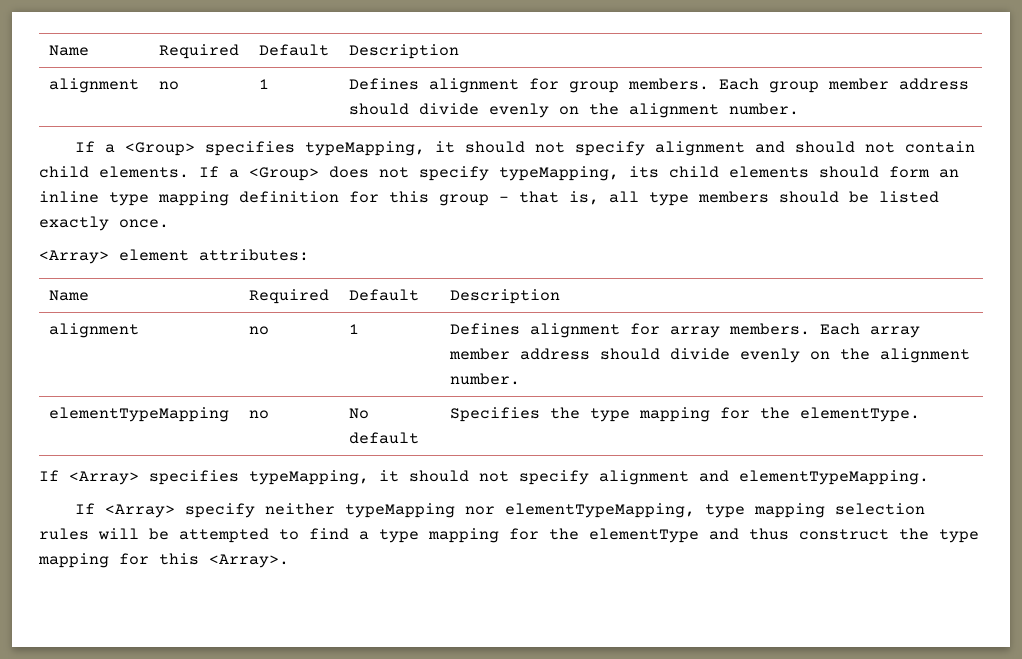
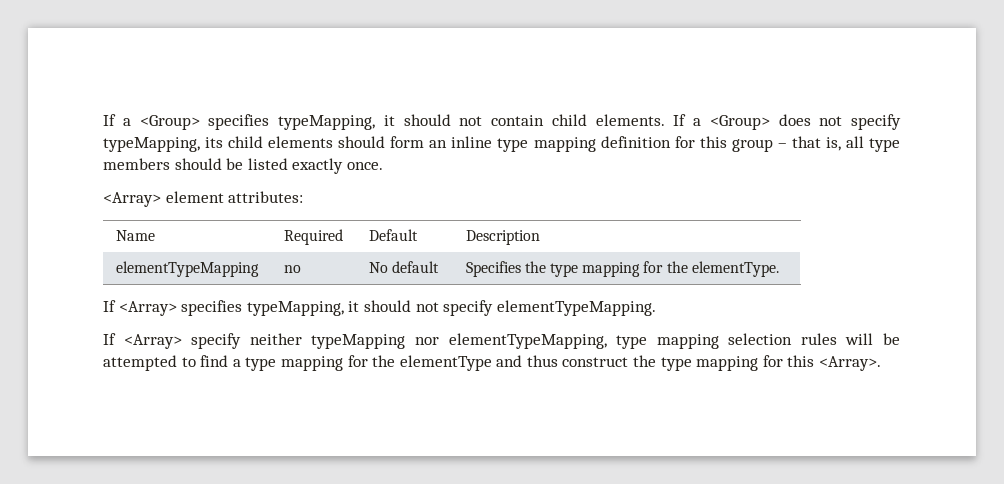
[48,45,89,56] [158,44,239,59] [258,44,329,56] [348,44,459,59] [48,78,139,93] [158,81,179,90] [258,79,269,89] [348,78,969,93] [348,103,799,118] Name | Required | Default | Description // alignment | no | 1 | Defines alignment for group members. Each group member address should divide evenly on the alignment number. // -> (103, 120) none
[574,141,895,156] specify alignment and should not -> (483, 121) none
[48,323,139,338] [248,326,269,335] [348,324,359,334] [449,323,920,338] [448,348,970,363] [449,373,520,385] // alignment | no | 1 | Defines alignment for array members. Each array member address should divide evenly on the alignment number. -> (540, 237) none
[599,470,729,485] alignment and -> (494, 308) none

